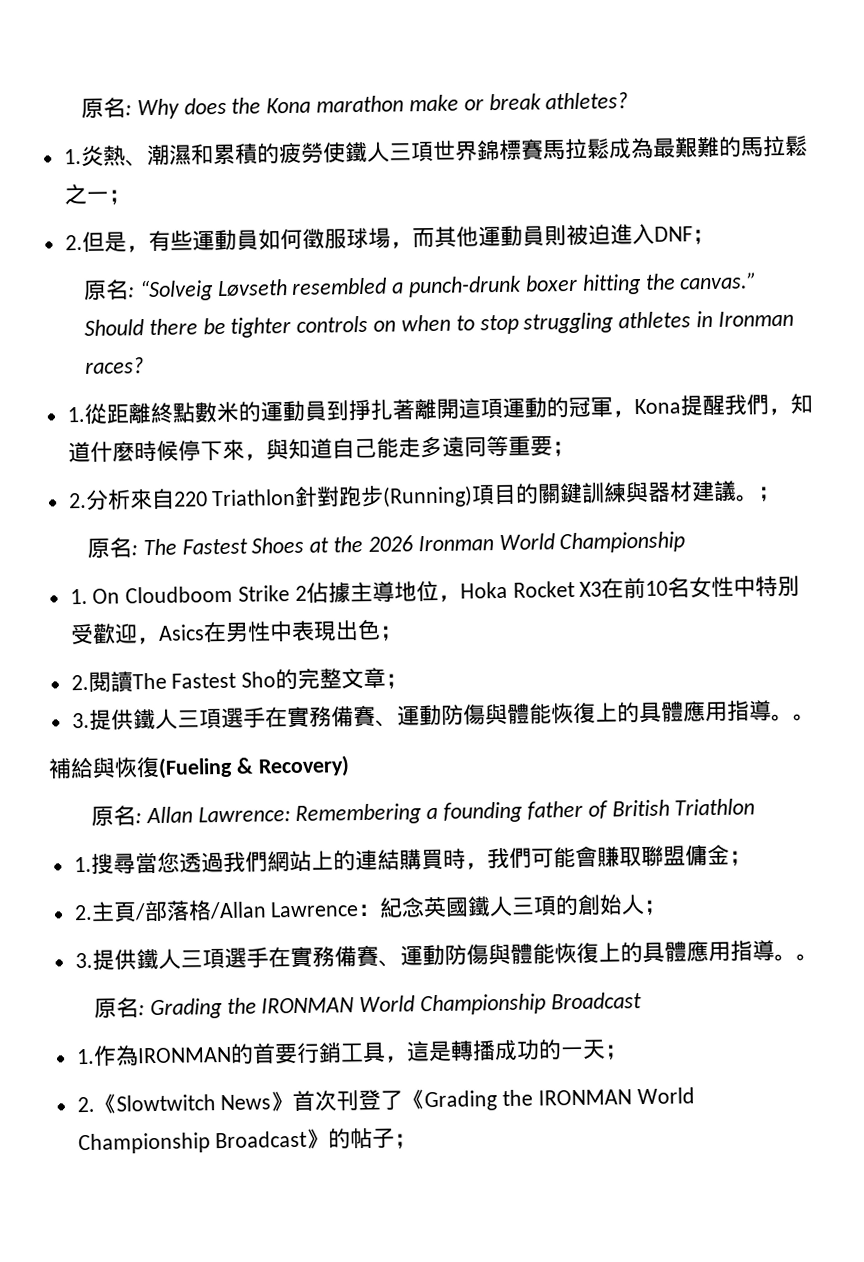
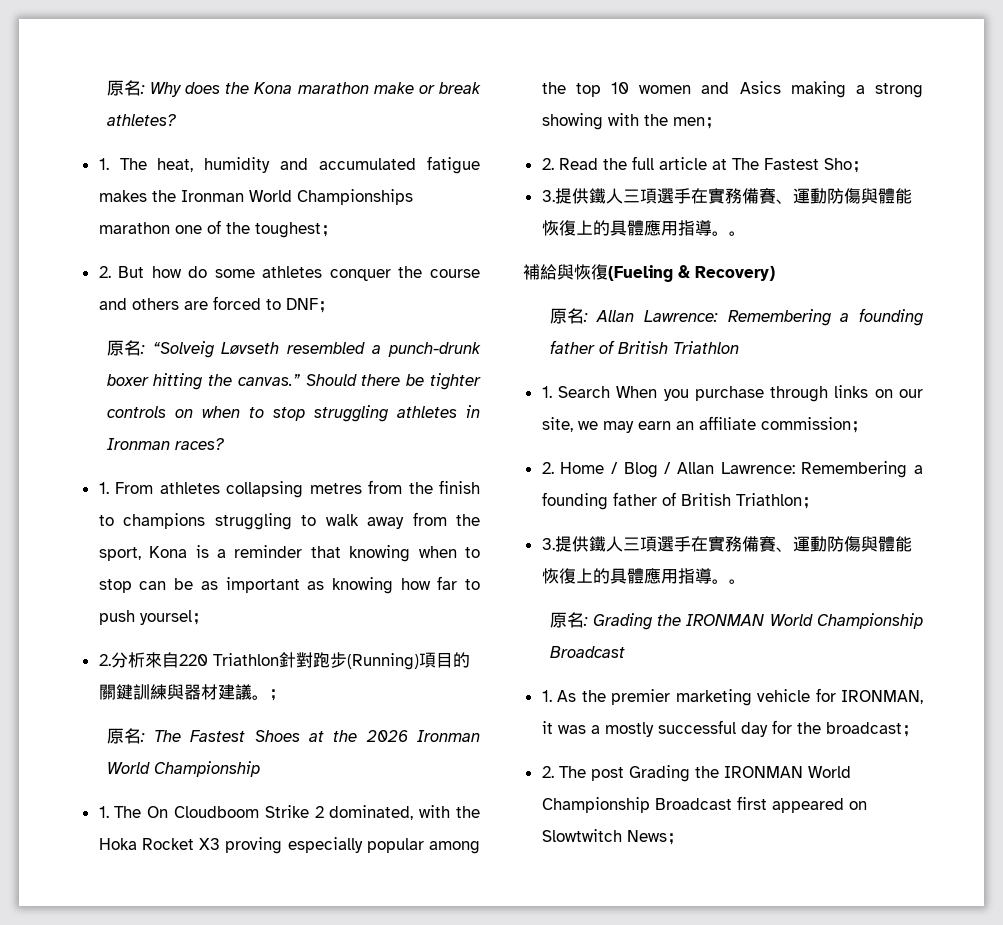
[80,135,808,167] [63,183,131,206] [64,223,655,253] 炎熱、潮濕和累積的疲勞使鐵人三項世界錦標賽馬拉鬆成為最艱難的馬拉鬆之一； // 2.但是，有些運動員如何徵服球場，而其他運動員則被迫進入 -> [119,156,480,174] [98,189,413,205] [98,220,338,238] [98,266,480,281] [98,296,281,310] The heat, humidity and accumulated fatigue makes the Ironman World Championships marathon one of the toughest； // 2. But how do some athletes conquer the course and others are forced to
[83,393,813,425] [67,435,553,463] 從距離終點數米的運動員到掙扎著離開這項運動的冠軍，Kona提醒我們，知道什麼時候停下來，與知道自己能走多遠同等重要 -> [115,480,481,498] [98,512,481,530] [98,545,481,562] [98,576,480,594] [98,610,192,625] From athletes collapsing metres from the finish to champions struggling to walk away from the sport, Kona is a reminder that knowing when to stop can be as important as knowing how far to push yoursel
(88, 596) none -> [114,806,142,818] The
[305,575,801,604] [69,619,403,645] [70,671,133,693] 佔據主導地位，Hoka Rocket X3在前10名女性中特別受歡迎，Asics在男性中表現出色； // 2.閱讀 -> [329,805,480,820] [98,837,480,854] [541,81,923,98] [541,113,722,130] [541,156,727,170] dominated, with the Hoka Rocket X3 proving especially popular among the top 10 women and Asics making a strong showing with the men； // 2. Read the full article at
[275,667,387,690] 的完整文章 -> (852, 164) none
[90,844,752,875] [73,893,646,923] 搜尋當您透過我們網站上的連結購買時，我們可能會賺取聯盟傭金； // 2.主頁/部落格/Allan Lawrence：紀念英國鐵人三項的創始人 -> [557,385,923,402] [541,416,868,433] [541,461,923,478] [541,492,802,510] Search When you purchase through links on our site, we may earn an affiliate commission； // 2. Home / Blog / Allan Lawrence: Remembering a founding father of British Triathlon
[92,1039,628,1067] [76,1087,695,1114] [77,1127,396,1155] 作為IRONMAN的首要行銷工具，這是轉播成功的一天； // 2.《Slowtwitch News》首次刊登了《Grading the IRONMAN World Championship Broadcast》的帖子 -> [557,688,923,706] [541,720,919,737] [541,765,851,782] [541,796,867,813] [541,829,667,842] As the premier marketing vehicle for IRONMAN, it was a mostly successful day for the broadcast； // 2. The post Grading the IRONMAN World Championship Broadcast first appeared on Slowtwitch News

